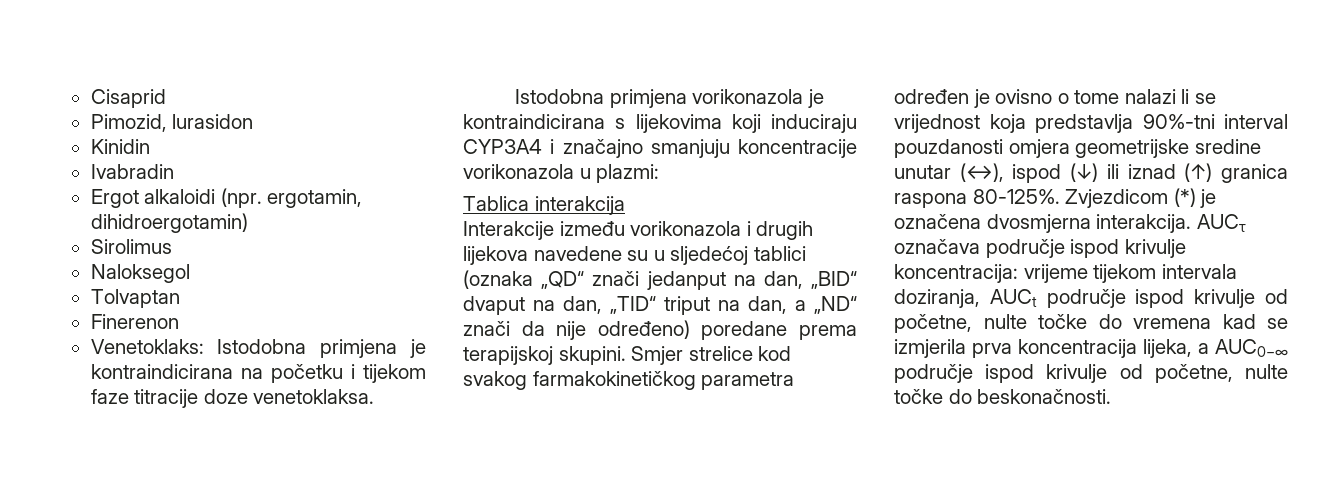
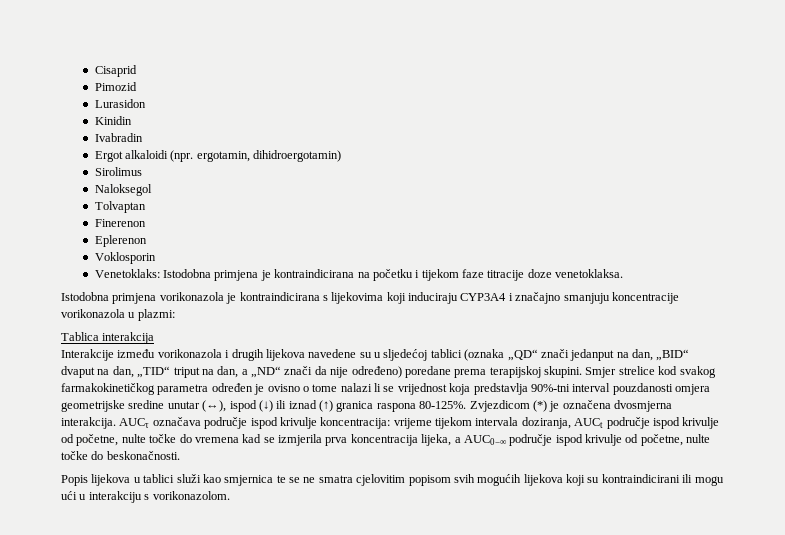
[90,114,254,132] Pimozid, lurasidon -> [94,82,137,91] [94,99,146,108] Pimozid // Lurasidon
(179, 321) none -> [94,235,147,247] [94,252,156,264] // Eplerenon // Voklosporin
(1112, 396) none -> [61,474,724,486] [61,491,230,503] // Popis lijekova u tablici služi kao smjernica te se ne smatra cjelovitim popisom svih mogućih lijekova koji su kontraindicirani ili mogu ući u interakciju s vorikonazolom.

